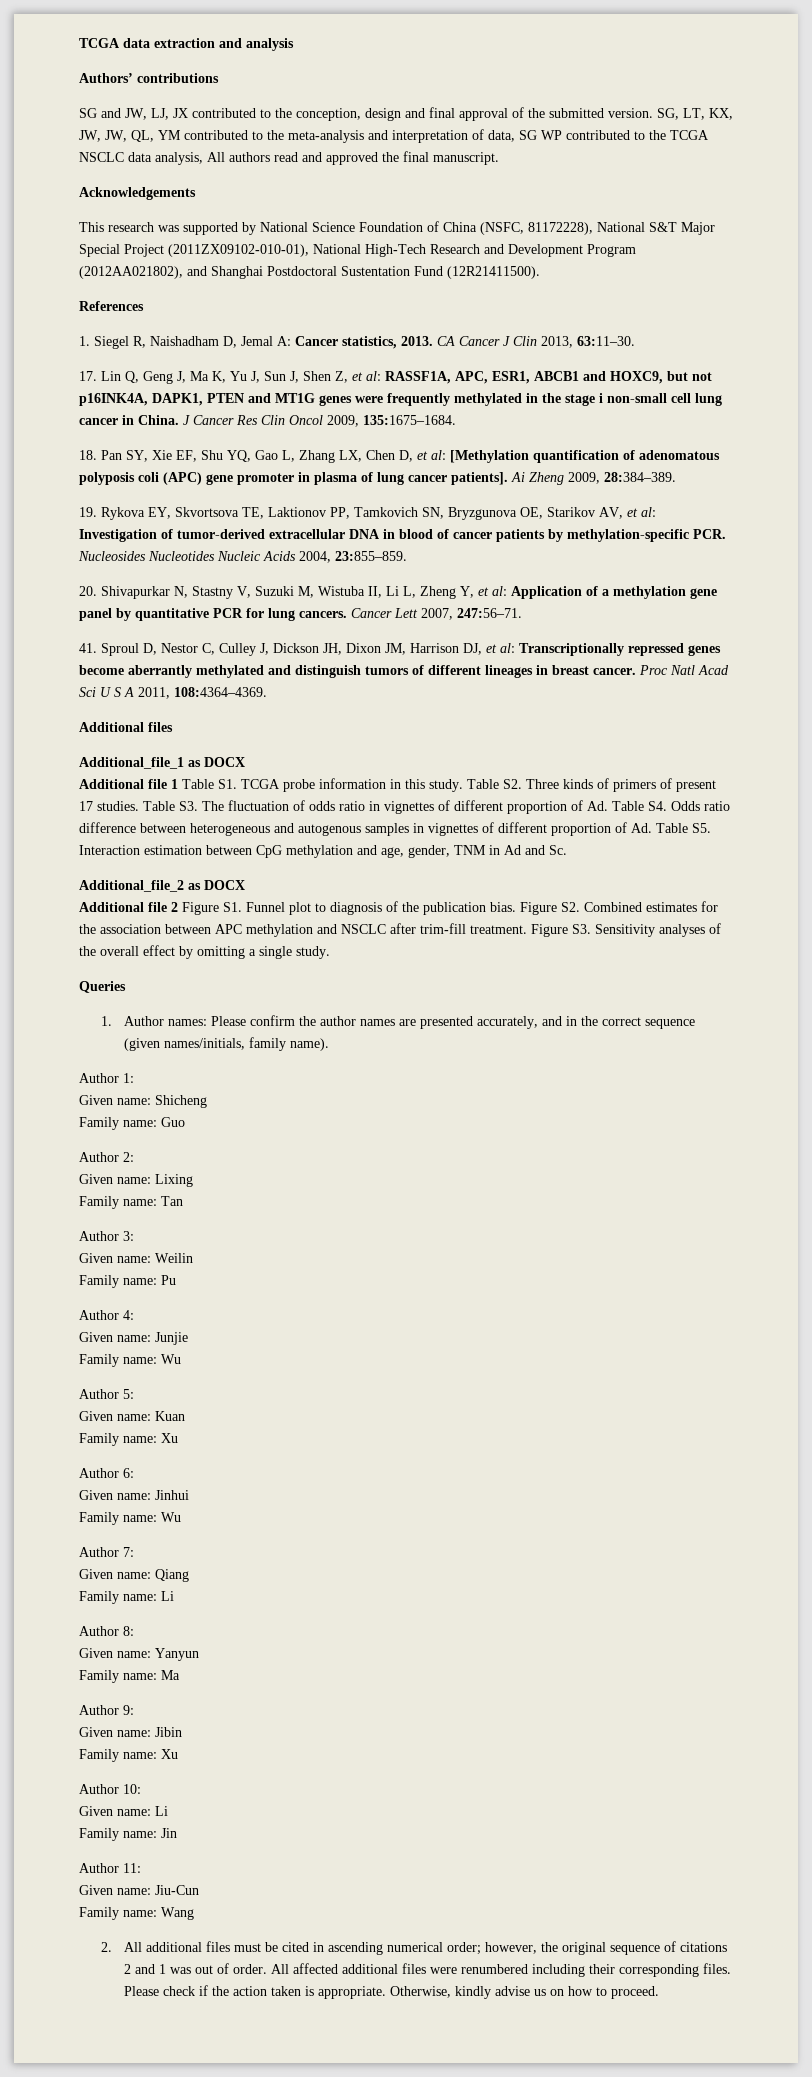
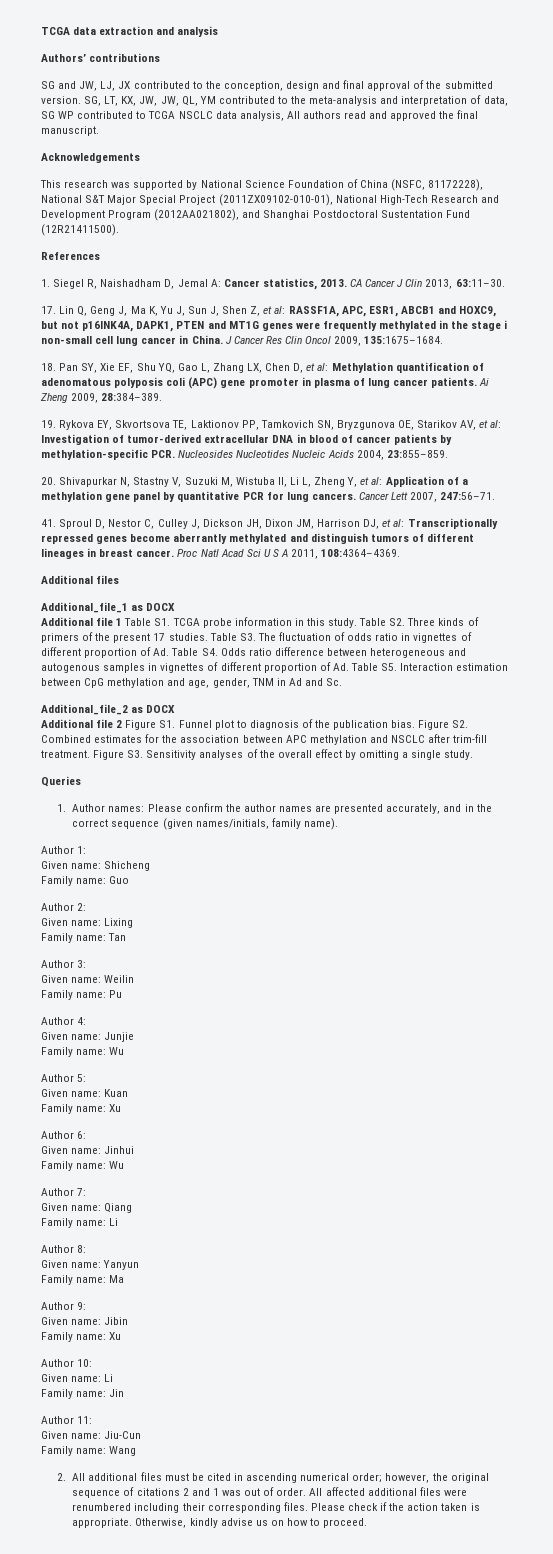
[649,130,666,140] the -> (147, 115) none
[450,450,529,463] [Methylation -> [331,362,393,373] Methylation
[451,472,508,485] patients]. -> [431,377,478,388] patients.
(672, 783) none -> [95,633,111,641] the

